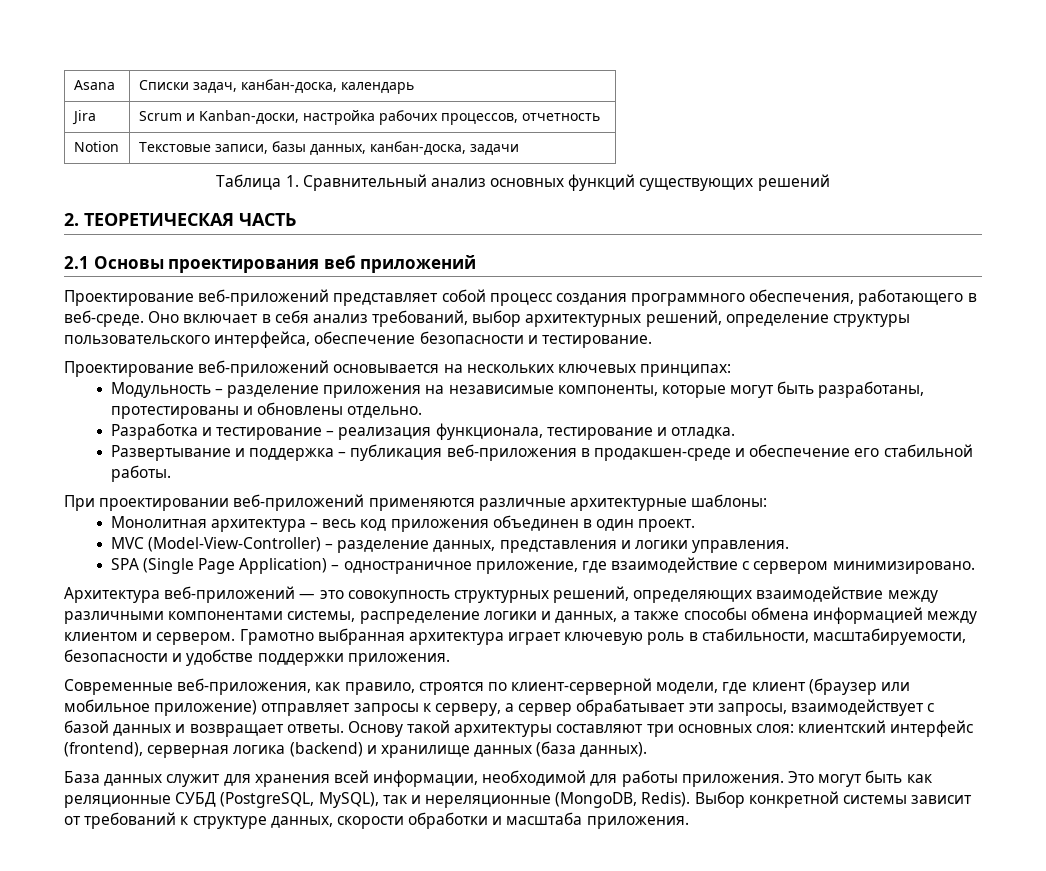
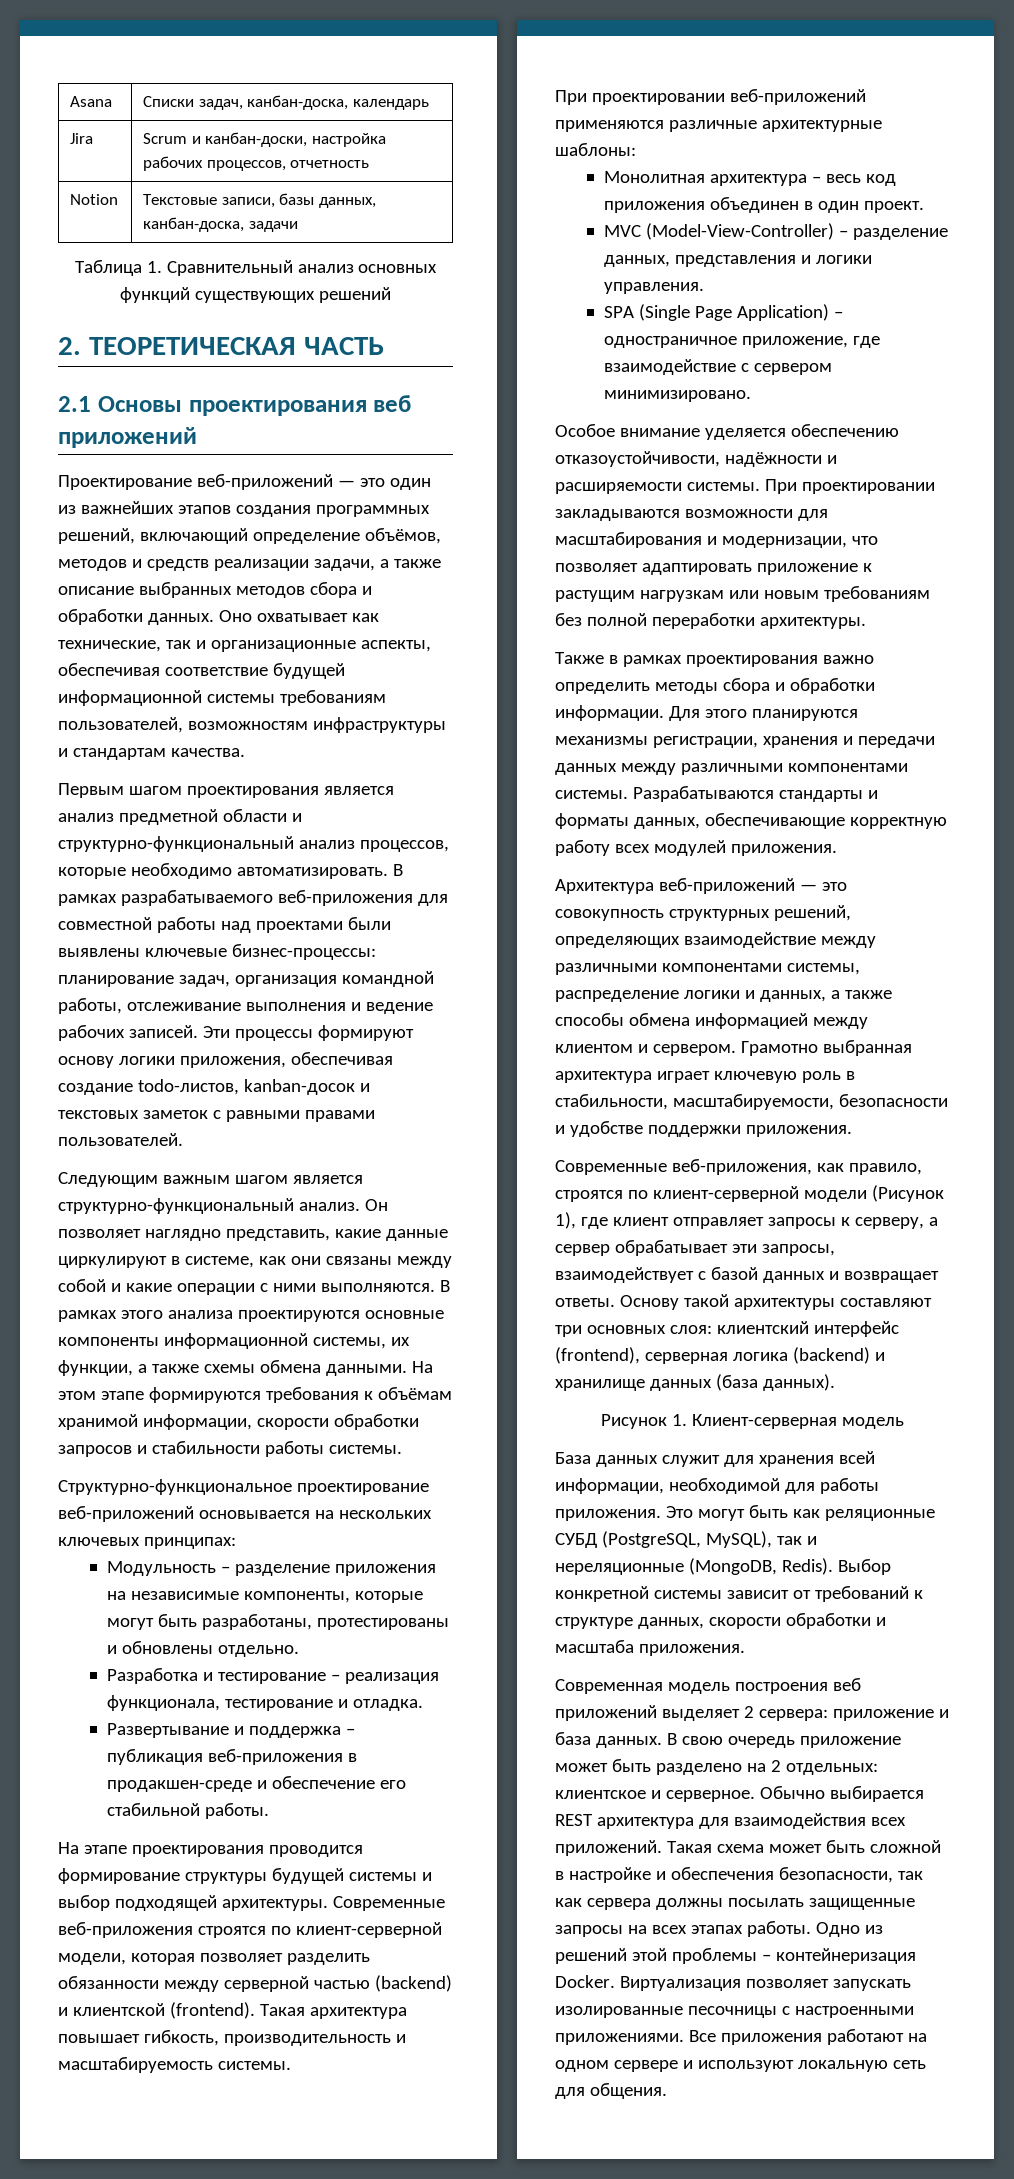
[198,110,299,124] Kanban-доски, -> [205,132,308,147] канбан-доски,
[333,289,977,306] [64,310,911,327] [64,331,652,348] [64,361,194,377] представляет собой процесс создания программного обеспечения, работающего в веб-среде. Оно включает в себя анализ требований, выбор архитектурных решений, определение структуры пользовательского интерфейса, обеспечение безопасности и тестирование. // Проектирование -> [337,478,431,490] [58,501,430,517] [58,528,441,544] [58,559,441,571] [58,582,372,598] [58,609,379,625] [58,640,431,652] [58,663,345,679] [58,690,386,706] [58,717,446,733] [58,748,245,760] [58,783,394,798] [58,809,302,825] [58,836,449,852] [58,863,403,879] [58,890,448,906] [58,917,391,933] [58,944,376,960] [58,971,434,987] [58,998,433,1014] [58,1025,414,1041] [58,1052,393,1068] [58,1079,370,1095] [58,1110,375,1122] [58,1133,183,1146] [58,1172,363,1187] [58,1198,388,1214] [58,1229,448,1241] [58,1256,452,1268] [58,1279,450,1295] [58,1310,444,1322] [58,1333,410,1349] [58,1360,433,1376] [58,1387,452,1403] [58,1414,419,1430] [58,1441,402,1457] [58,1479,429,1495] — это один из важнейших этапов создания программных решений, включающий определение объёмов, методов и средств реализации задачи, а также описание выбранных методов сбора и обработки данных. Оно охватывает как технические, так и организационные аспекты, обеспечивая соответствие будущей информационной системы требованиям пользователей, возможностям инфраструктуры и стандартам качества. // Первым шагом проектирования является анализ предметной области и структурно-функциональный анализ процессов, которые необходимо автоматизировать. В рамках разрабатываемого веб-приложения для совместной работы над проектами были выявлены ключевые бизнес-процессы: планирование задач, организация командной работы, отслеживание выполнения и ведение рабочих записей. Эти процессы формируют основу логики приложения, обеспечивая создание todo-листов, kanban-досок и текстовых заметок с равными правами пользователей. // Следующим важным шагом является структурно-функциональный анализ. Он позволяет наглядно представить, какие данные циркулируют в системе, как они связаны между собой и какие операции с ними выполняются. В рамках этого анализа проектируются основные компоненты информационной системы, их функции, а также схемы обмена данными. На этом этапе формируются требования к объёмам хранимой информации, скорости обработки запросов и стабильности работы системы. // Структурно-функциональное проектирование
(171, 473) none -> [58,1842,363,1857] [58,1868,432,1884] [58,1895,445,1911] [58,1922,442,1938] [58,1953,370,1965] [58,1975,452,1992] [58,2002,407,2019] [58,2030,406,2046] [58,2057,291,2073] // На этапе проектирования проводится формирование структуры будущей системы и выбор подходящей архитектуры. Современные веб-приложения строятся по клиент-серверной модели, которая позволяет разделить обязанности между серверной частью (backend) и клиентской (frontend). Такая архитектура повышает гибкость, производительность и масштабируемость системы.
(975, 567) none -> [555,424,899,440] [555,451,837,467] [555,479,935,494] [555,509,828,521] [555,532,878,548] [555,563,872,575] [555,586,930,602] [555,613,866,629] [555,652,874,667] [555,678,875,694] [555,705,858,721] [555,736,935,748] [555,763,908,775] [555,786,878,802] [555,813,947,829] [555,840,837,856] // Особое внимание уделяется обеспечению отказоустойчивости, надёжности и расширяемости системы. При проектировании закладываются возможности для масштабирования и модернизации, что позволяет адаптировать приложение к растущим нагрузкам или новым требованиям без полной переработки архитектуры. // Также в рамках проектирования важно определить методы сбора и обработки информации. Для этого планируются механизмы регистрации, хранения и передачи данных между различными компонентами системы. Разрабатываются стандарты и форматы данных, обеспечивающие корректную работу всех модулей приложения.
[656,678,911,695] [64,699,258,716] модели, где клиент (браузер или мобильное приложение) -> [803,1185,944,1202] [555,1212,669,1229] модели (Рисунок 1), где клиент
(648, 749) none -> [601,1414,904,1429] // Рисунок 1. Клиент-серверная модель
(689, 822) none -> [555,1678,861,1694] [555,1705,949,1721] [555,1732,901,1748] [555,1759,878,1775] [555,1786,924,1802] [555,1813,906,1829] [555,1840,941,1856] [555,1867,923,1883] [555,1898,915,1910] [555,1921,883,1937] [555,1948,916,1964] [555,1975,911,1991] [555,2006,914,2018] [555,2029,927,2045] [555,2060,926,2072] [555,2083,667,2099] // Современная модель построения веб приложений выделяет 2 сервера: приложение и база данных. В свою очередь приложение может быть разделено на 2 отдельных: клиентское и серверное. Обычно выбирается REST архитектура для взаимодействия всех приложений. Такая схема может быть сложной в настройке и обеспечения безопасности, так как сервера должны посылать защищенные запросы на всех этапах работы. Одно из решений этой проблемы – контейнеризация Docker. Виртуализация позволяет запускать изолированные песочницы с настроенными приложениями. Все приложения работают на одном сервере и используют локальную сеть для общения.

